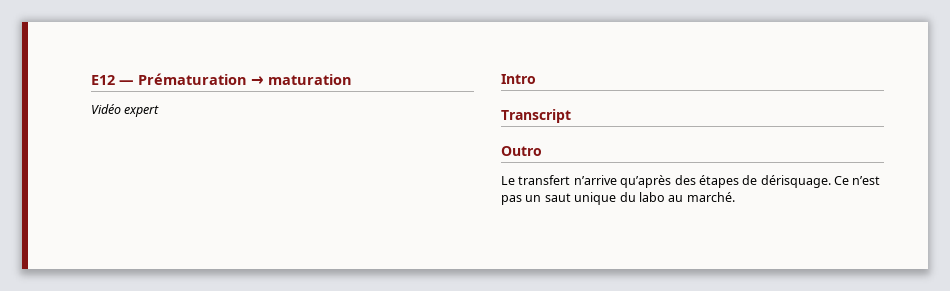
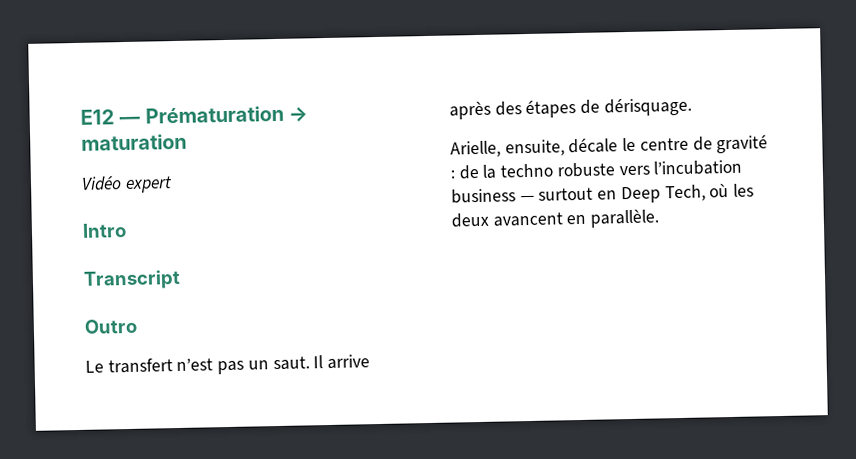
[573,175,881,188] [501,192,735,205] n’arrive qu’après des étapes de dérisquage. Ce n’est pas un saut unique du labo au marché. -> [176,354,371,375] [449,96,692,120] [450,134,769,158] [450,159,743,180] [451,182,755,204] [451,208,660,228] n’est pas un saut. Il arrive après des étapes de dérisquage. // Arielle, ensuite, décale le centre de gravité : de la techno robuste vers l’incubation business — surtout en Deep Tech, où les deux avancent en parallèle.

